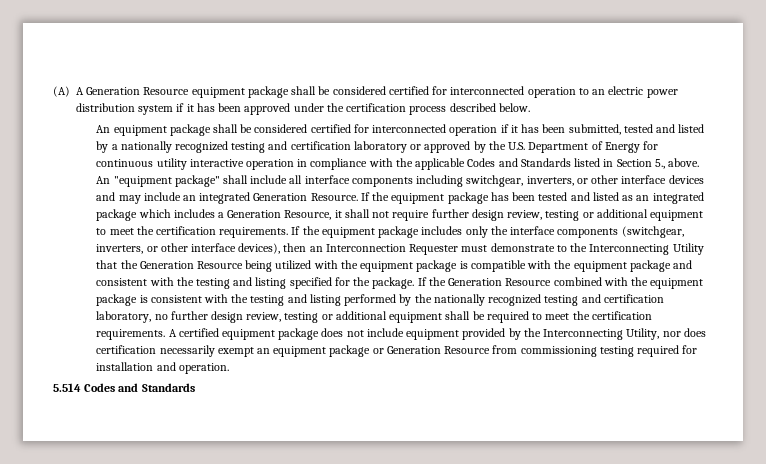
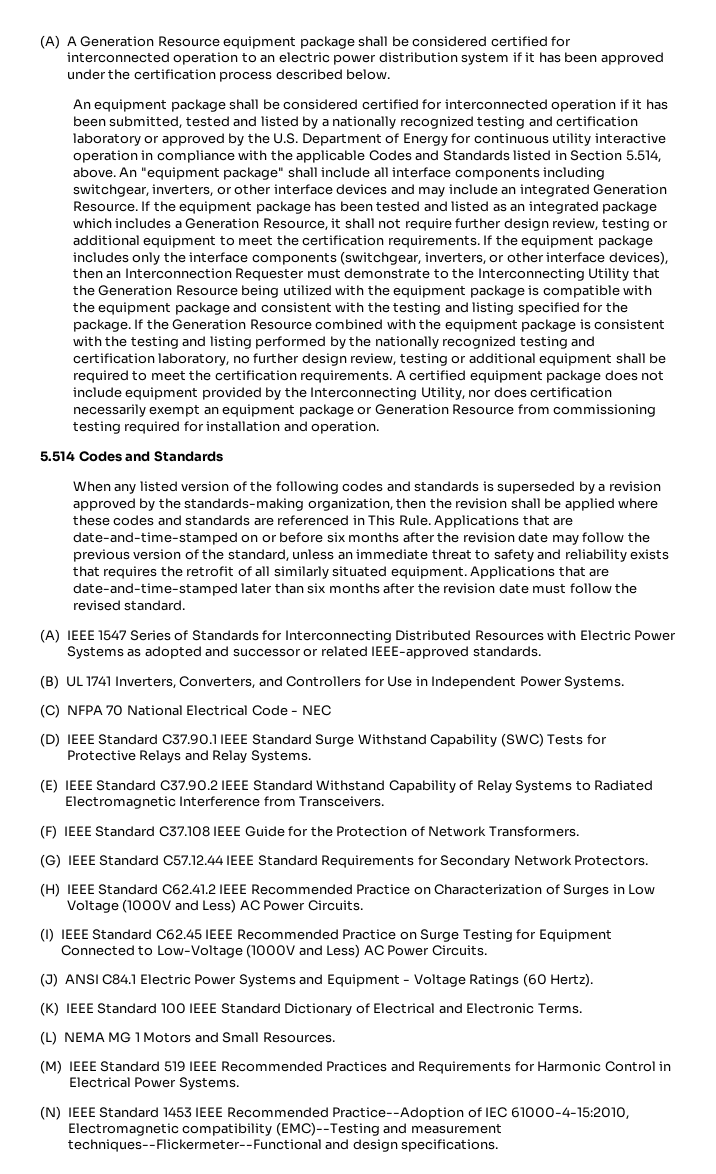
[654,159,665,169] 5., -> [625,150,661,163] 5.514,
(195, 387) none -> [72,481,661,494] [72,498,659,511] [72,515,574,528] [72,532,650,545] [72,549,670,562] [72,566,610,579] [72,583,638,596] [72,600,186,611] [40,629,677,643] [66,646,541,659] [40,675,625,689] [40,704,331,718] [40,733,607,747] [66,750,311,763] [40,779,654,793] [64,796,385,809] [40,825,579,839] [40,854,649,868] [40,883,656,897] [66,899,363,913] [40,928,612,942] [60,944,487,958] [40,973,594,987] [40,1002,582,1016] [40,1031,335,1045] [40,1060,672,1074] [68,1077,239,1090] [40,1106,629,1120] [67,1122,502,1136] [67,1139,499,1152] // When any listed version of the following codes and standards is superseded by a revision approved by the standards-making organization, then the revision shall be applied where these codes and standards are referenced in This Rule. Applications that are date-and-time-stamped on or before six months after the revision date may follow the previous version of the standard, unless an immediate threat to safety and reliability exists that requires the retrofit of all similarly situated equipment. Applications that are date-and-time-stamped later than six months after the revision date must follow the revised standard. // (A) IEEE 1547 Series of Standards for Interconnecting Distributed Resources with Electric Power Systems as adopted and successor or related IEEE-approved standards. // (B) UL 1741 Inverters, Converters, and Controllers for Use in Independent Power Systems. // (C) NFPA 70 National Electrical Code - NEC // (D) IEEE Standard C37.90.1 IEEE Standard Surge Withstand Capability (SWC) Tests for Protective Relays and Relay Systems. // (E) IEEE Standard C37.90.2 IEEE Standard Withstand Capability of Relay Systems to Radiated Electromagnetic Interference from Transceivers. // (F) IEEE Standard C37.108 IEEE Guide for the Protection of Network Transformers. // (G) IEEE Standard C57.12.44 IEEE Standard Requirements for Secondary Network Protectors. // (H) IEEE Standard C62.41.2 IEEE Recommended Practice on Characterization of Surges in Low Voltage (1000V and Less) AC Power Circuits. // (I) IEEE Standard C62.45 IEEE Recommended Practice on Surge Testing for Equipment Connected to Low-Voltage (1000V and Less) AC Power Circuits. // (J) ANSI C84.1 Electric Power Systems and Equipment - Voltage Ratings (60 Hertz). // (K) IEEE Standard 100 IEEE Standard Dictionary of Electrical and Electronic Terms. // (L) NEMA MG 1 Motors and Small Resources. // (M) IEEE Standard 519 IEEE Recommended Practices and Requirements for Harmonic Control in Electrical Power Systems. // (N) IEEE Standard 1453 IEEE Recommended Practice--Adoption of IEC 61000-4-15:2010, Electromagnetic compatibility (EMC)--Testing and measurement techniques--Flickermeter--Functional and design specifications.

